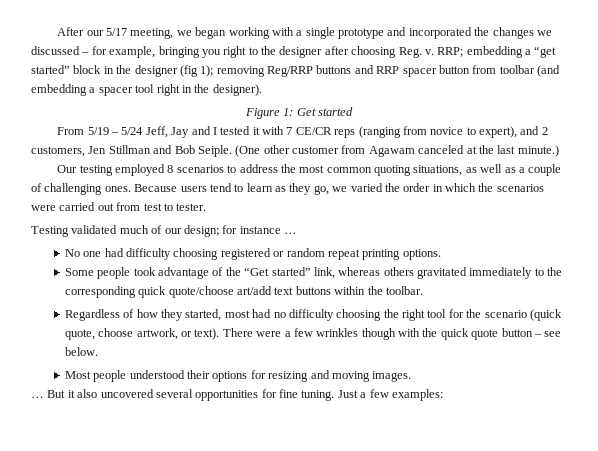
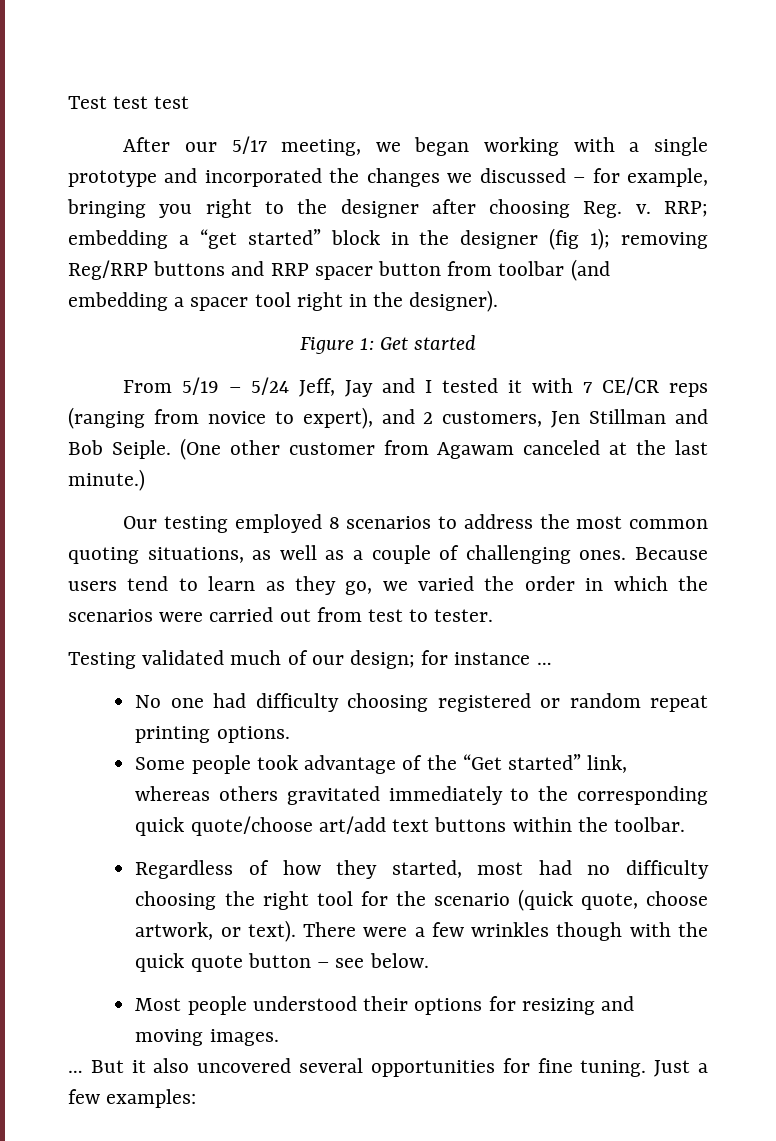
(57, 31) none -> [68,96,190,109] Test test test //

